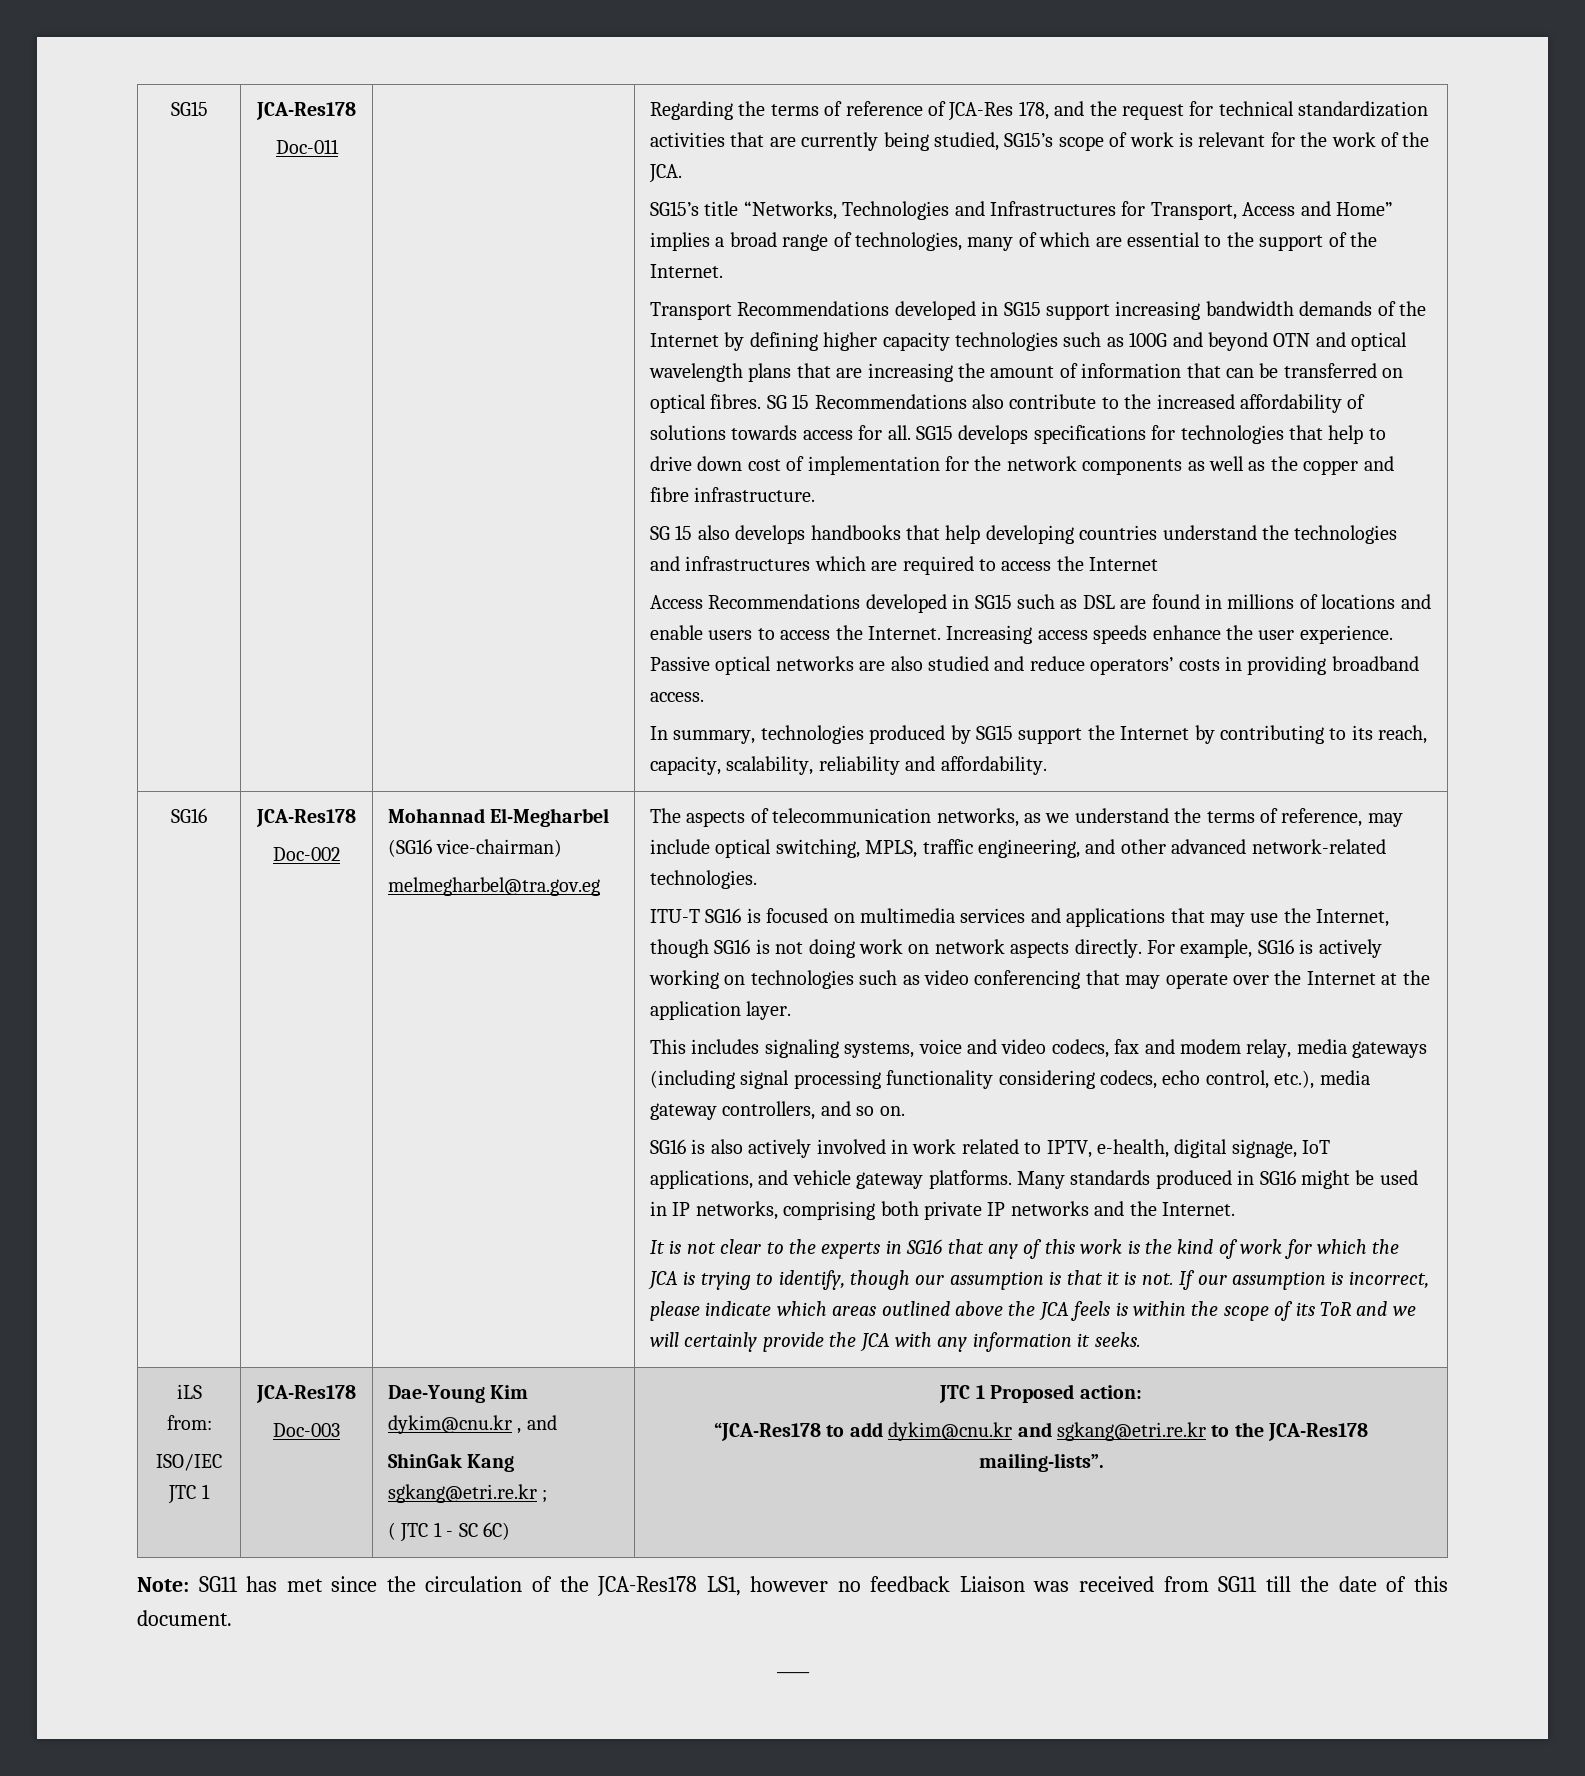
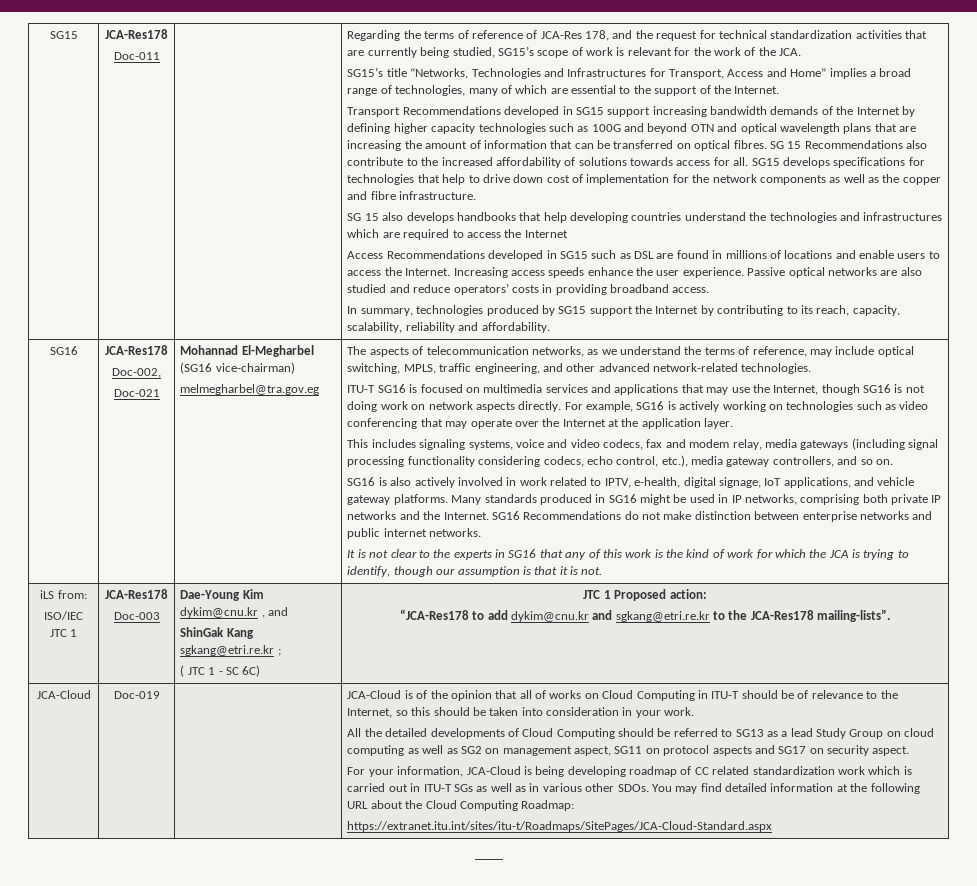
[273,847,340,861] Doc-002 -> [112,368,161,378] [113,389,160,397] Doc-002, // Doc-021
(1235, 1209) none -> [491,511,933,522] [347,528,482,539] SG16 Recommendations do not make distinction between enterprise networks and public internet networks.
[1179,1270,1429,1290] [649,1301,1416,1321] [649,1332,1141,1352] If our assumption is incorrect, please indicate which areas outlined above the JCA feels is within the scope of its ToR and we will certainly provide the JCA with any information it seeks. -> (603, 571) none
[137,1576,1448,1596] [137,1610,232,1626] // Note: SG11 has met since the circulation of the JCA-Res178 LS1, however no feedback Liaison was received from SG11 till the date of this document. -> [36,690,91,699] [113,691,160,699] [347,690,898,701] [347,707,695,718] [347,728,935,739] [347,745,910,756] [347,766,912,777] [347,783,920,794] [347,800,575,811] [347,821,773,832] // JCA-Cloud | Doc-019 | | JCA-Cloud is of the opinion that all of works on Cloud Computing in ITU-T should be of relevance to the Internet, so this should be taken into consideration in your work. // All the detailed developments of Cloud Computing should be referred to SG13 as a lead Study Group on cloud computing as well as SG2 on management aspect, SG11 on protocol aspects and SG17 on security aspect. // For your information, JCA-Cloud is being developing roadmap of CC related standardization work which is carried out in ITU-T SGs as well as in various other SDOs. You may find detailed information at the following URL about the Cloud Computing Roadmap: // https://extranet.itu.int/sites/itu-t/Roadmaps/SitePages/JCA-Cloud-Standard.aspx

